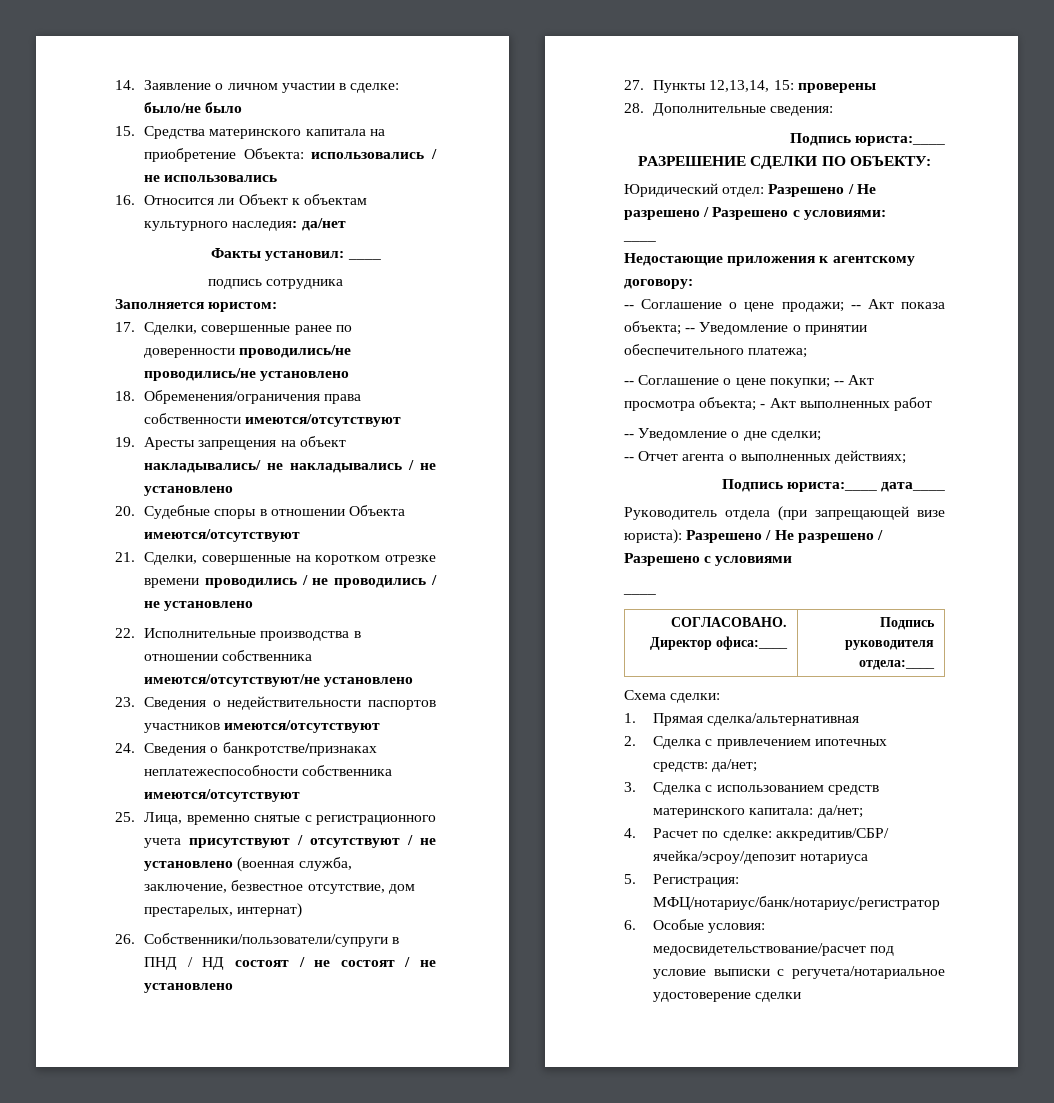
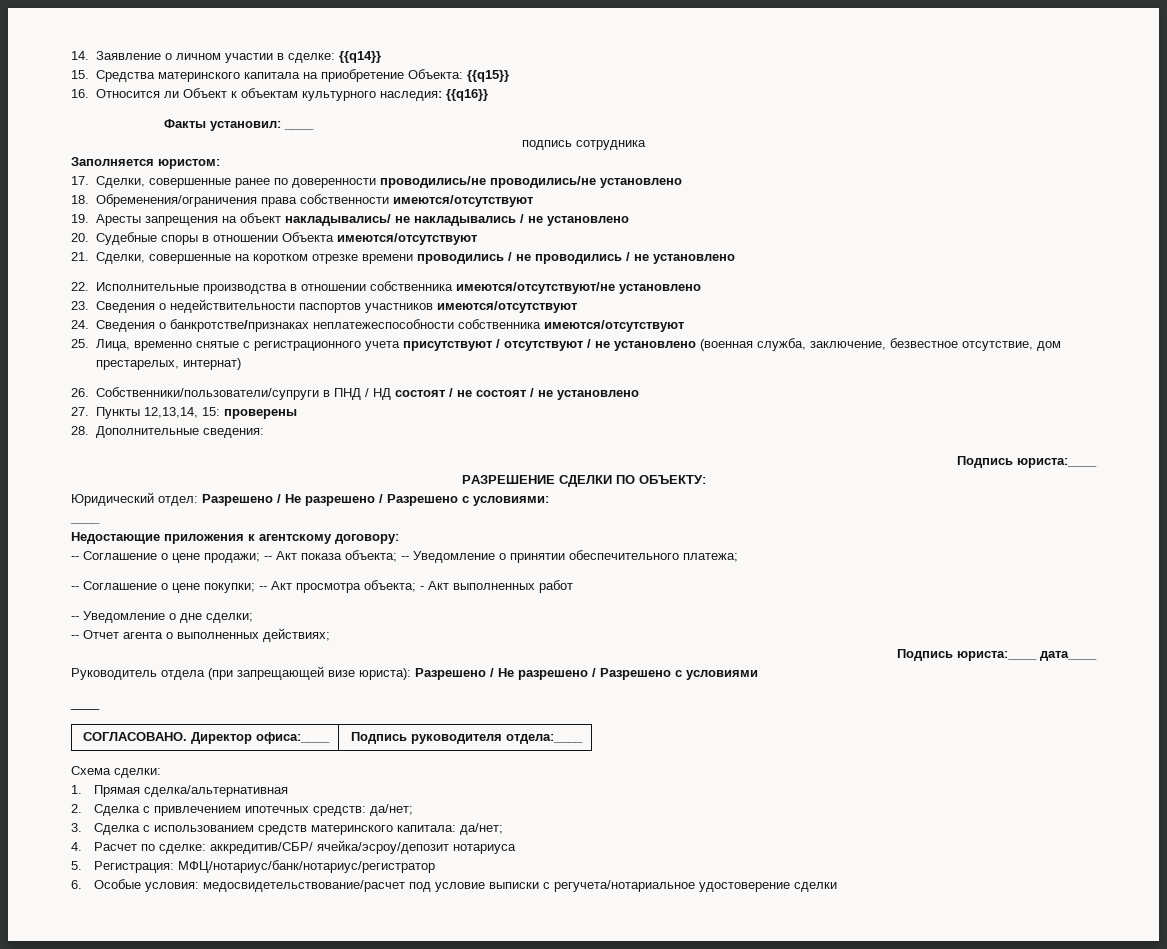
[144,102,243,113] было/не было -> [338,51,381,63] {{q14}}
[311,149,437,159] [144,175,278,182] использовались / не использовались -> [466,70,509,82] {{q15}}
[301,218,346,231] да/нет -> [445,89,488,101] {{q16}}

